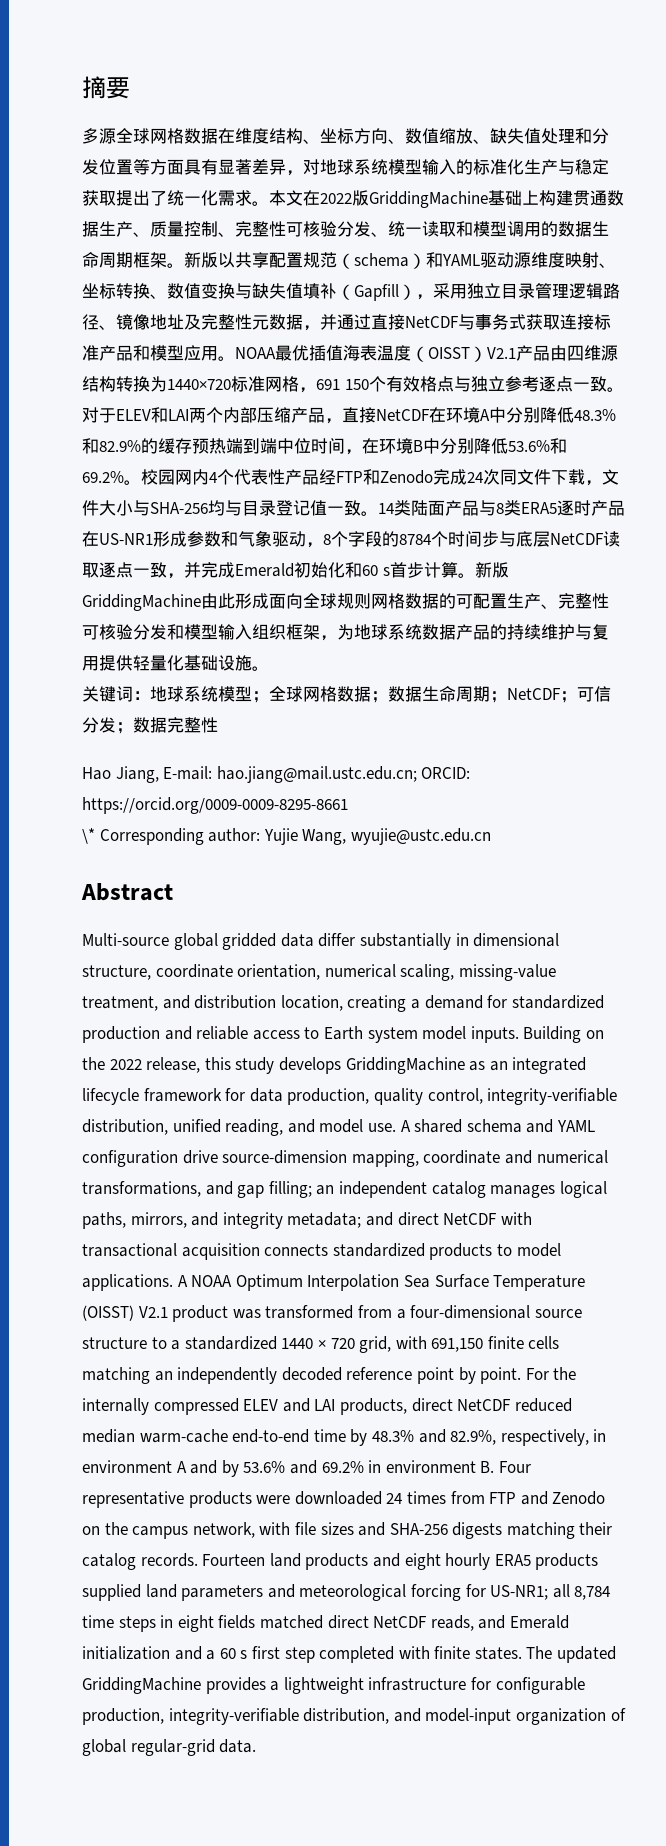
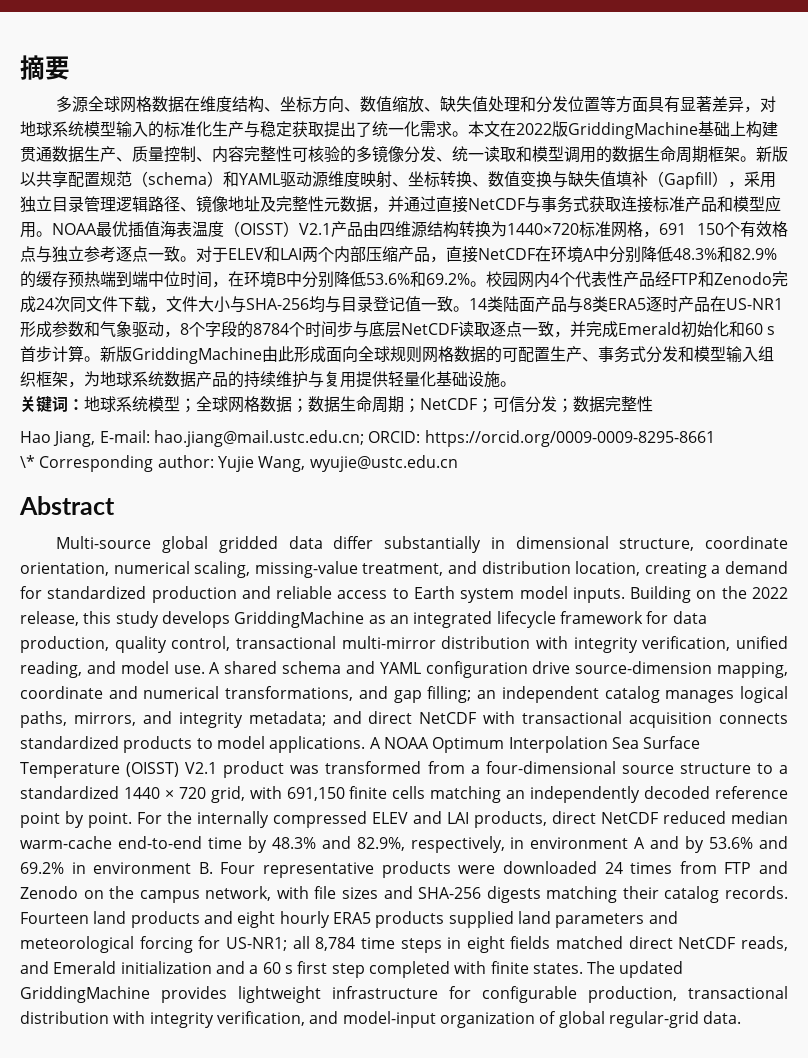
[235,221,337,237] 完整性可核验 -> [212,145,404,163] 内容完整性可核验的多镜像
[558,593,609,609] [82,624,133,640] 完整性可核验 -> [598,346,646,363] 事务式
[487,1088,618,1105] [82,1119,168,1135] integrity-verifiable distribution, -> [236,636,731,653] transactional multi-mirror distribution with integrity verification,
[270,1681,280,1691] a -> (227, 994) none
[168,1708,390,1725] integrity-verifiable distribution, -> [688,986,788,999] [20,1011,305,1028] transactional distribution with integrity verification,

